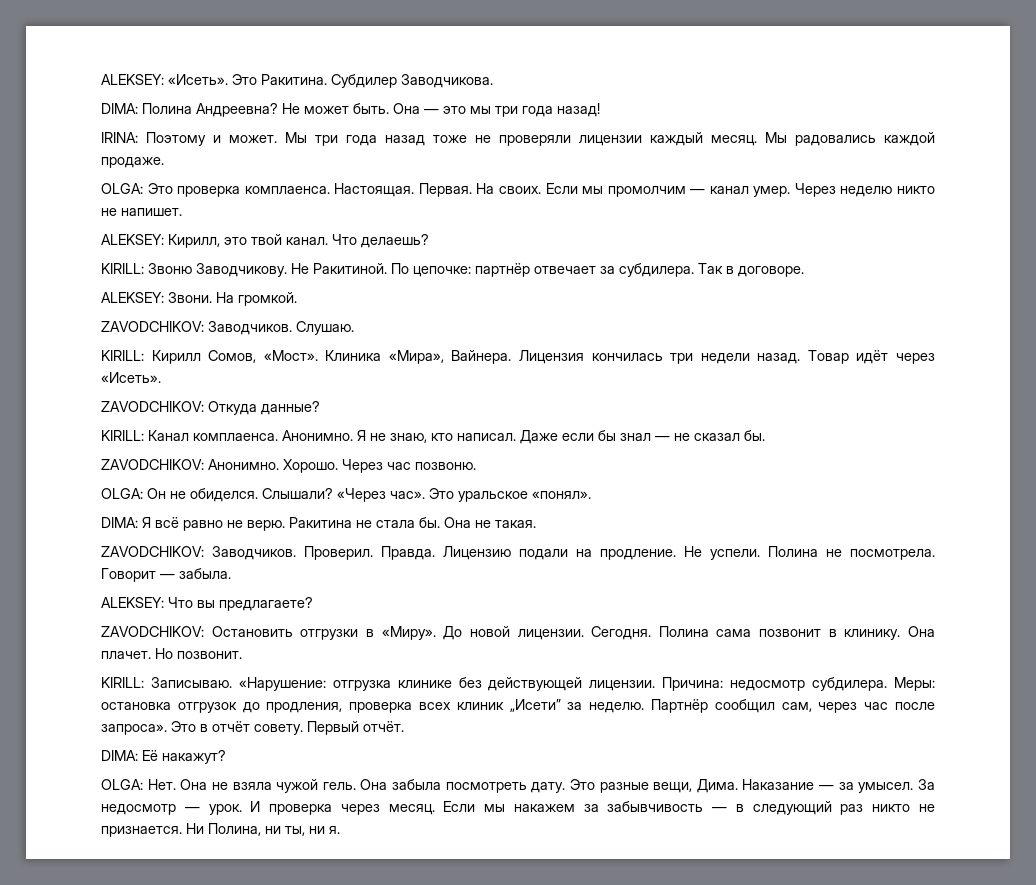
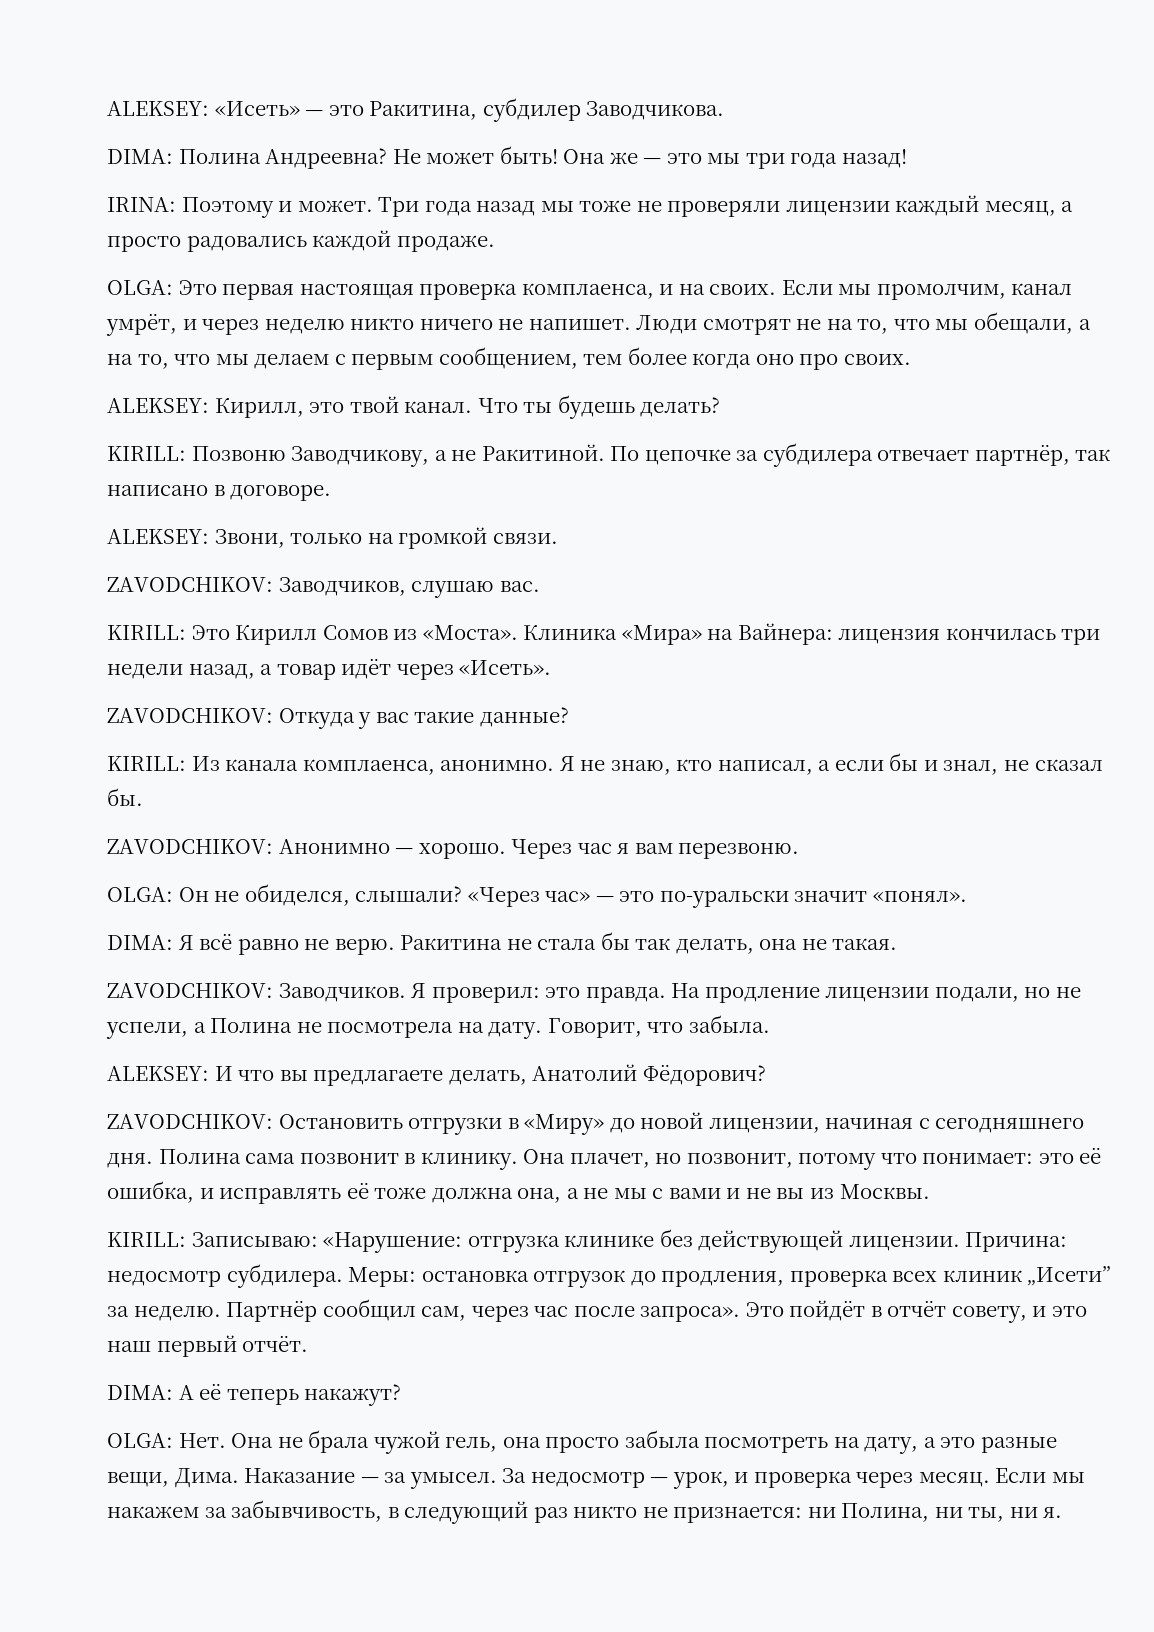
[101,74,397,88] ALEKSEY: «Исеть». Это Ракитина. Субдилер -> [107,98,581,122] ALEKSEY: «Исеть» — это Ракитина, субдилер
[353,103,420,114] быть. Она -> [499,146,638,164] быть! Она же
[285,132,338,146] Мы три -> [378,197,420,217] Три
(425, 140) none -> [540,201,574,212] мы
[711,132,787,146] месяц. Мы -> [984,201,1074,216] [107,236,181,252] месяц, а просто
[177,183,836,197] проверка комплаенса. Настоящая. Первая. На своих. Если мы промолчим — канал умер. Через -> [222,280,1073,300] [106,313,260,336] первая настоящая проверка комплаенса, и на своих. Если мы промолчим, канал умрёт, и через
(935, 190) none -> [419,319,493,330] ничего
(182, 212) none -> [636,312,1091,335] [107,347,911,370] Люди смотрят не на то, что мы обещали, а на то, что мы делаем с первым сообщением, тем более когда оно про своих.
[361,234,429,248] [101,263,804,277] [101,292,297,306] [101,321,354,335] [101,350,849,364] делаешь? // KIRILL: Звоню Заводчикову. Не Ракитиной. По цепочке: партнёр отвечает за субдилера. Так в договоре. // ALEKSEY: Звони. На громкой. // ZAVODCHIKOV: Заводчиков. Слушаю. // KIRILL: Кирилл Сомов, «Мост». Клиника «Мира», Вайнера. Лицензия кончилась три недели назад. Товар -> [523,395,721,419] [107,443,1111,467] [107,485,332,501] [107,527,558,549] [107,577,540,598] [107,623,1101,645] [107,664,336,680] ты будешь делать? // KIRILL: Позвоню Заводчикову, а не Ракитиной. По цепочке за субдилера отвечает партнёр, так написано в договоре. // ALEKSEY: Звони, только на громкой связи. // ZAVODCHIKOV: Заводчиков, слушаю вас. // KIRILL: Это Кирилл Сомов из «Моста». Клиника «Мира» на Вайнера: лицензия кончилась три недели назад, а товар
(257, 408) none -> [358,711,475,729] у вас такие
[148,430,765,444] [101,459,476,473] [101,488,528,502] Канал комплаенса. Анонимно. Я не знаю, кто написал. Даже если бы знал — не сказал бы. // ZAVODCHIKOV: Анонимно. Хорошо. Через час позвоню. // OLGA: Он не обиделся. Слышали? «Через час». Это уральское -> [191,753,1103,775] [107,788,143,806] [107,839,800,859] [107,884,868,908] Из канала комплаенса, анонимно. Я не знаю, кто написал, а если бы и знал, не сказал бы. // ZAVODCHIKOV: Анонимно — хорошо. Через час я вам перезвоню. // OLGA: Он не обиделся, слышали? «Через час» — это по-уральски значит
[419,517,471,528] бы. Она -> [600,932,798,954] бы так делать, она
[304,546,935,560] [101,568,231,582] [101,597,313,611] [101,626,652,640] Проверил. Правда. Лицензию подали на продление. Не успели. Полина не посмотрела. Говорит — забыла. // ALEKSEY: Что вы предлагаете? // ZAVODCHIKOV: Остановить отгрузки в «Миру». До новой лицензии. Сегодня. -> [411,983,1081,1003] [106,1015,770,1039] [107,1064,766,1086] [107,1112,1085,1135] [107,1153,153,1168] Я проверил: это правда. На продление лицензии подали, но не успели, а Полина не посмотрела на дату. Говорит, что забыла. // ALEKSEY: И что вы предлагаете делать, Анатолий Фёдорович? // ZAVODCHIKOV: Остановить отгрузки в «Миру» до новой лицензии, начиная с сегодняшнего дня.
[101,648,242,659] [101,677,232,688] плачет. Но позвонит. // KIRILL: Записываю. -> [569,1147,1102,1170] [107,1181,930,1204] [107,1232,318,1247] плачет, но позвонит, потому что понимает: это её ошибка, и исправлять её тоже должна она, а не мы с вами и не вы из Москвы. // KIRILL: Записываю:
(196, 726) none -> [789,1300,866,1321] пойдёт
[254,721,359,735] совету. Первый -> [951,1306,1088,1323] [107,1335,237,1357] совету, и это наш первый
[142,750,158,761] Её -> [178,1383,299,1405] А её теперь
[232,779,595,793] взяла чужой гель. Она забыла посмотреть дату. Это -> [308,1430,976,1454] брала чужой гель, она просто забыла посмотреть на дату, а это
[208,801,261,815] урок. И -> [672,1471,749,1489] урок, и
[607,801,728,812] забывчивость — -> [231,1500,383,1522] забывчивость,
[101,823,204,837] признается. Ни -> [673,1507,836,1523] признается: ни

